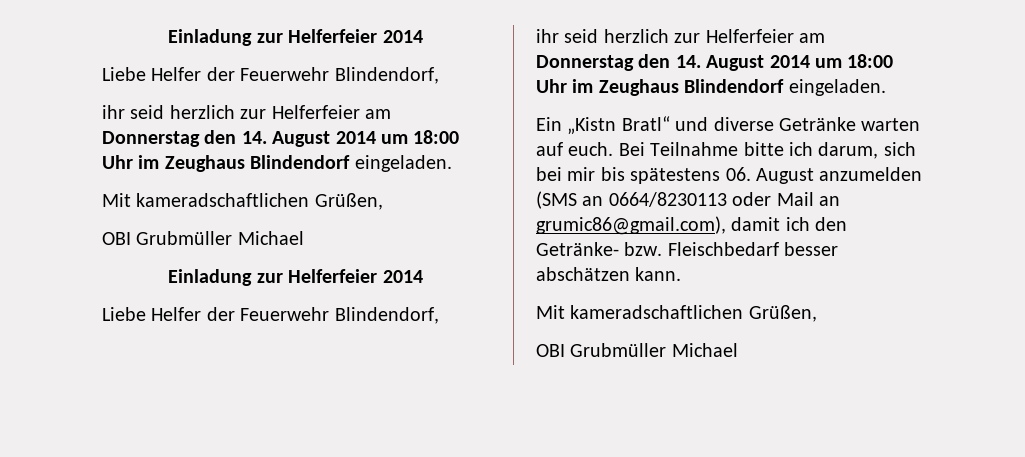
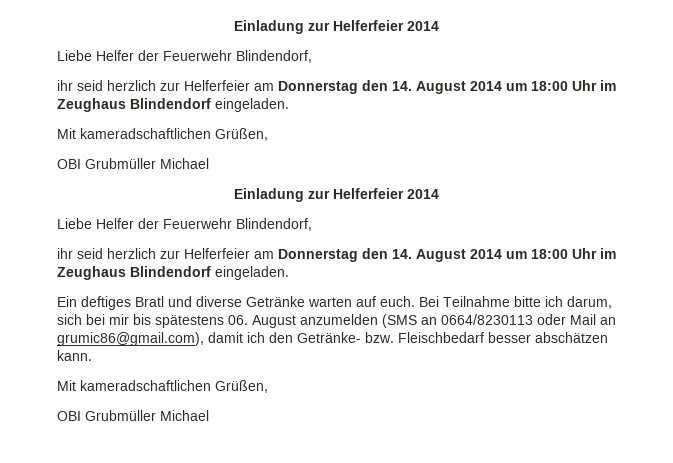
[567,116,670,135] „Kistn Bratl“ -> [81,296,164,310] deftiges Bratl

